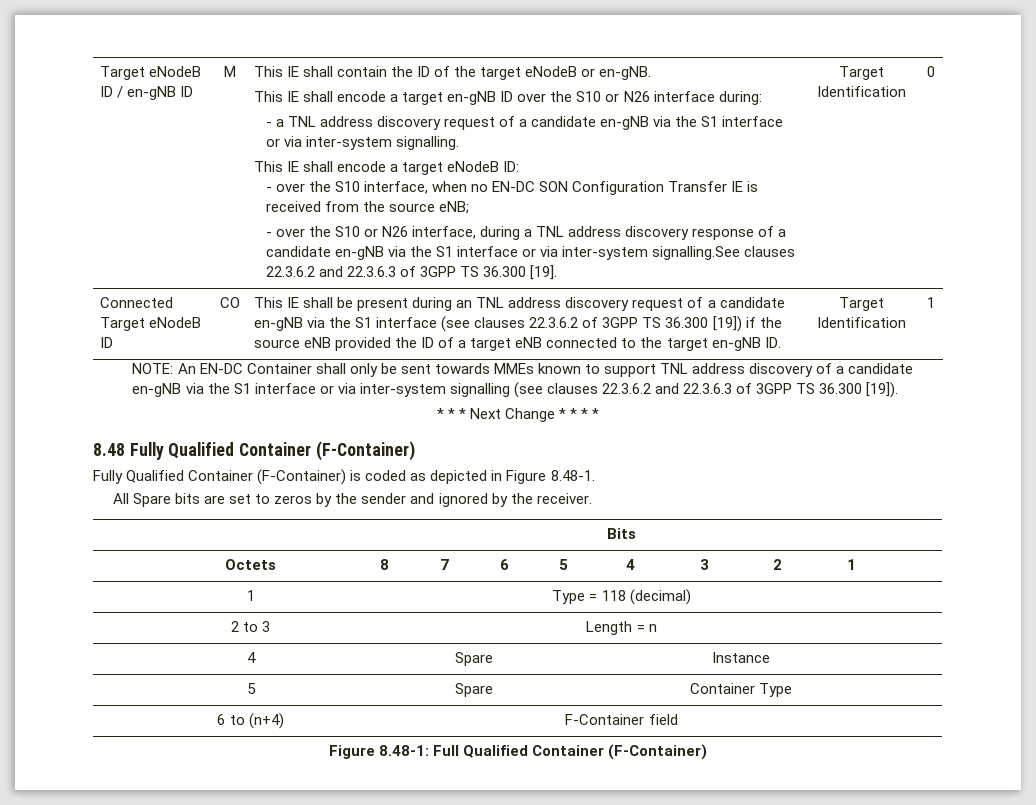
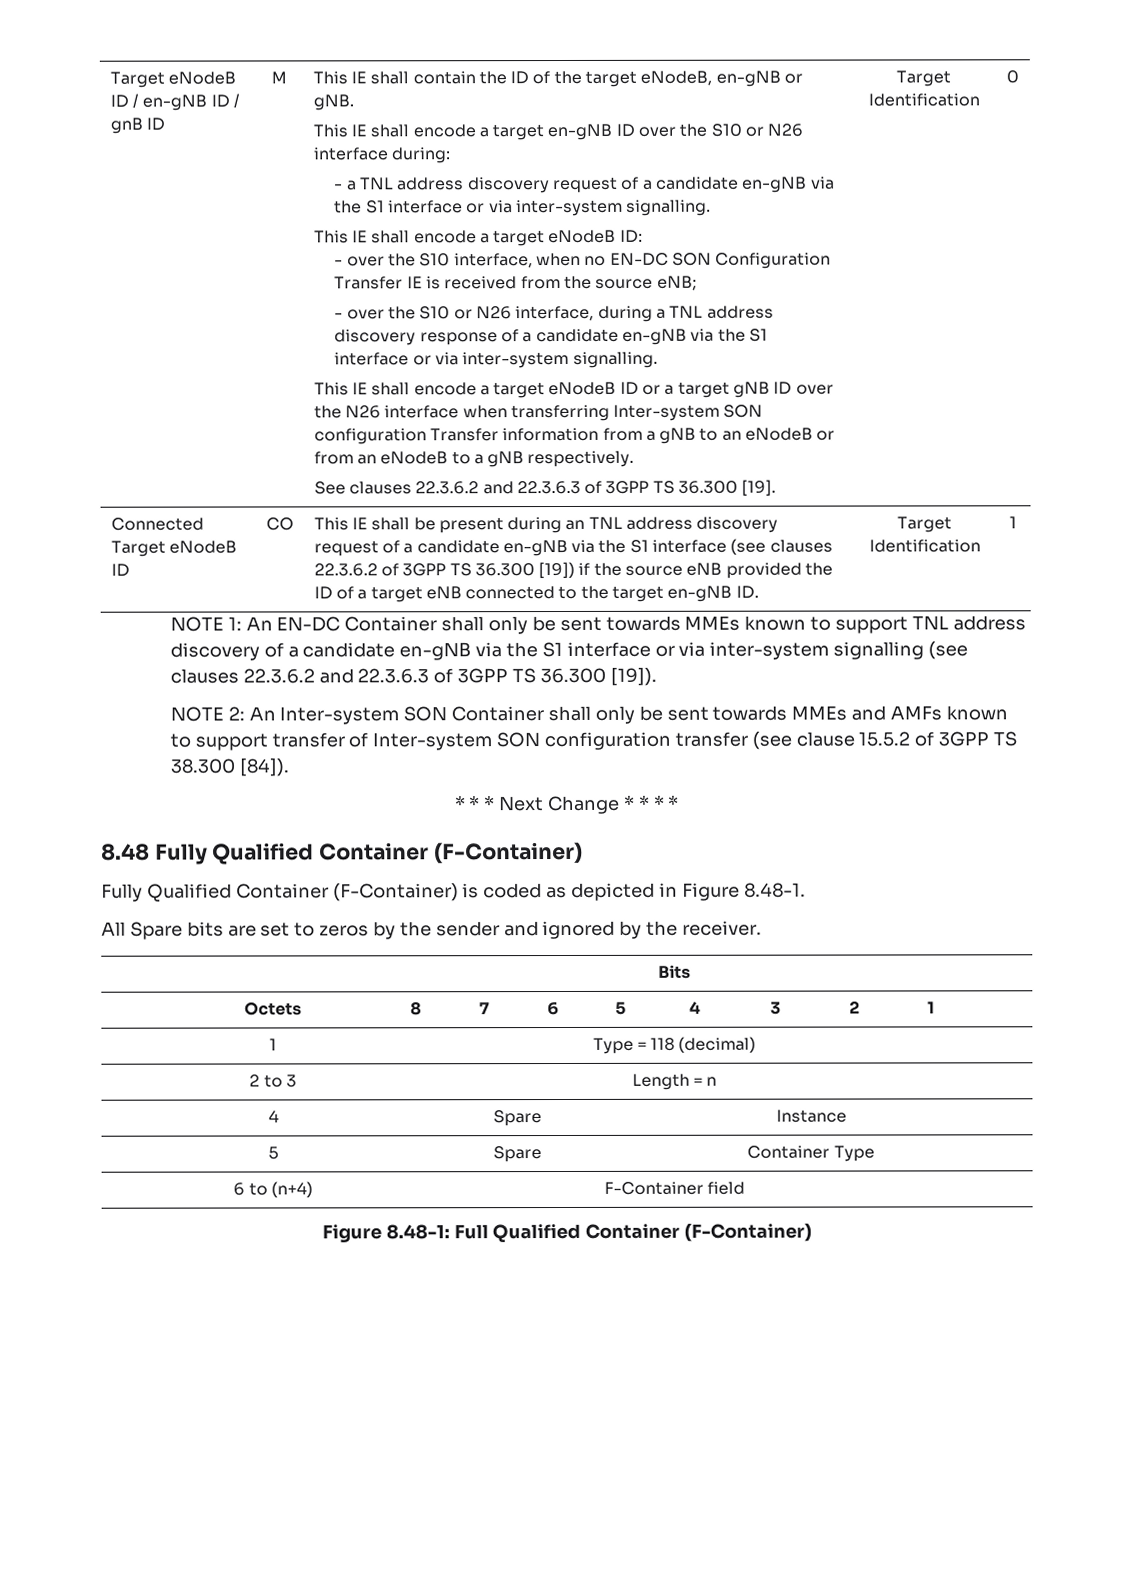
(194, 91) none -> [232,93,240,108] [109,117,165,134] / gnB ID
[525,66,652,80] eNodeB or en-gNB. -> [640,70,804,87] [312,94,354,111] eNodeB, en-gNB or gNB.
[652,246,741,260] signalling.See -> [572,351,658,368] [313,381,834,399] [313,404,764,422] [313,427,836,445] [313,450,635,468] [313,481,346,495] signalling. // This IE shall encode a target eNodeB ID or a target gNB ID over the N26 interface when transferring Inter-system SON configuration Transfer information from a gNB to an eNodeB or from an eNodeB to a gNB respectively. // See
[132,363,174,374] NOTE: -> [169,616,242,632] NOTE 1:
(899, 390) none -> [169,705,1008,725] [169,731,1017,751] [169,758,289,777] // NOTE 2: An Inter-system SON Container shall only be sent towards MMEs and AMFs known to support transfer of Inter-system SON configuration transfer (see clause 15.5.2 of 3GPP TS 38.300 [84]).

